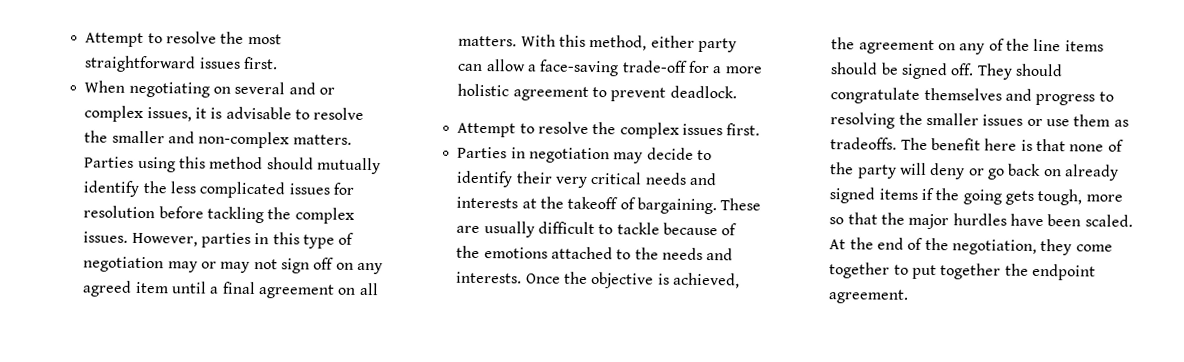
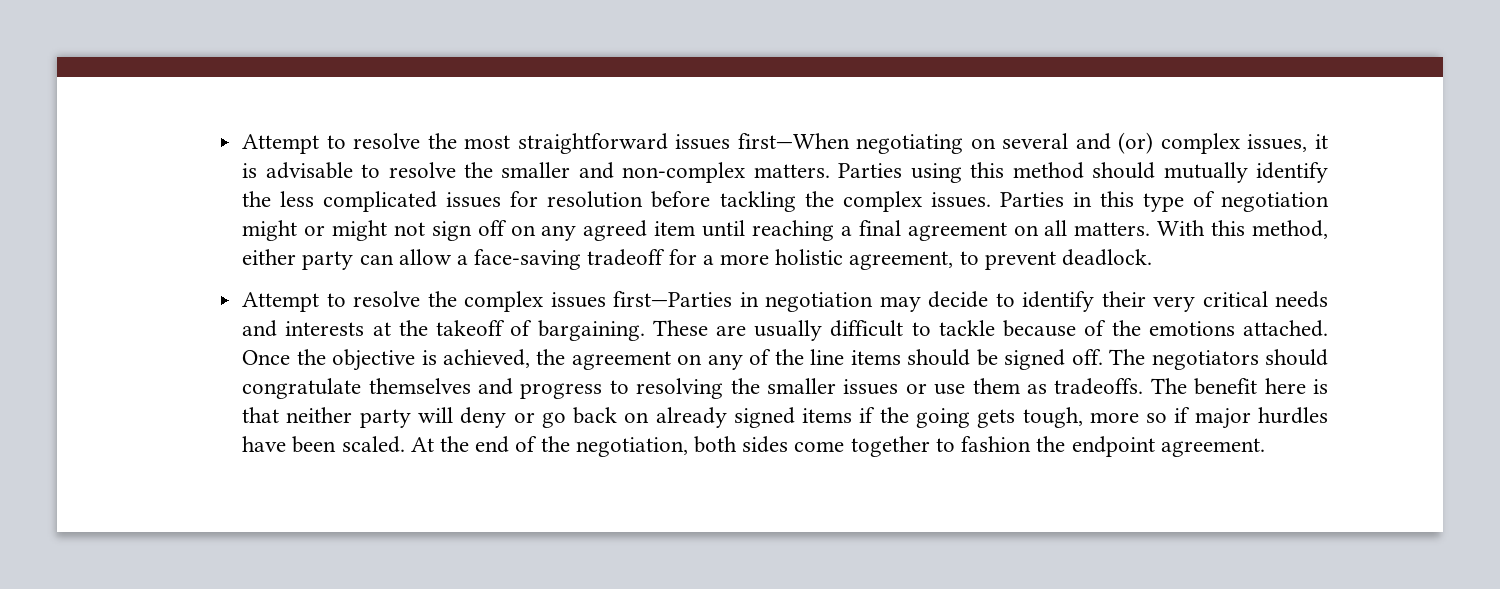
[243,56,279,70] [84,80,126,93] first. // When -> [737,133,850,149] first—When
[319,87,336,95] or -> [1118,132,1154,154] (or)
[131,232,252,248] However, parties -> [999,192,1064,207] Parties
[167,261,251,273] may or may -> [242,220,387,241] might or might
(208, 287) none -> [751,220,834,241] reaching
[621,60,688,73] trade-off -> [587,249,666,266] tradeoff
[512,86,589,101] agreement -> [849,251,954,270] agreement,
[726,123,761,136] [457,146,508,159] first. // Parties -> [613,291,733,307] first—Parties
[551,246,734,261] [456,271,523,284] attached to the needs and interests. -> [1243,320,1328,337] attached.
[976,63,1013,80] They -> [1109,349,1259,370] The negotiators
[1069,139,1124,152] [830,162,855,175] none of the -> [286,407,353,423] neither
[847,212,906,225] that the -> [1174,407,1191,423] if
[1040,238,1073,256] they -> [694,436,789,453] both sides
[912,263,1002,280] put together -> [961,436,1032,452] fashion

